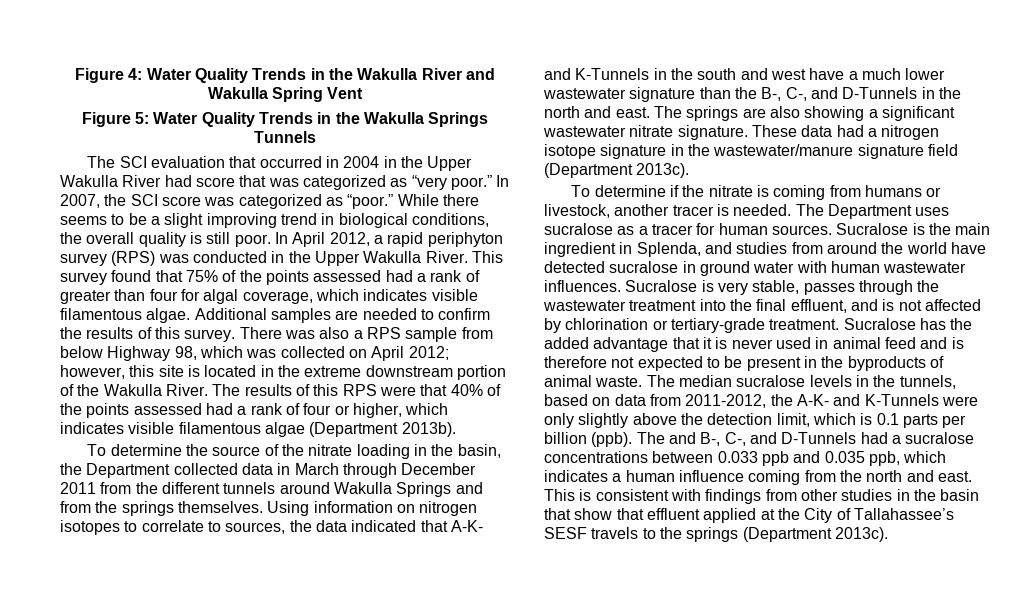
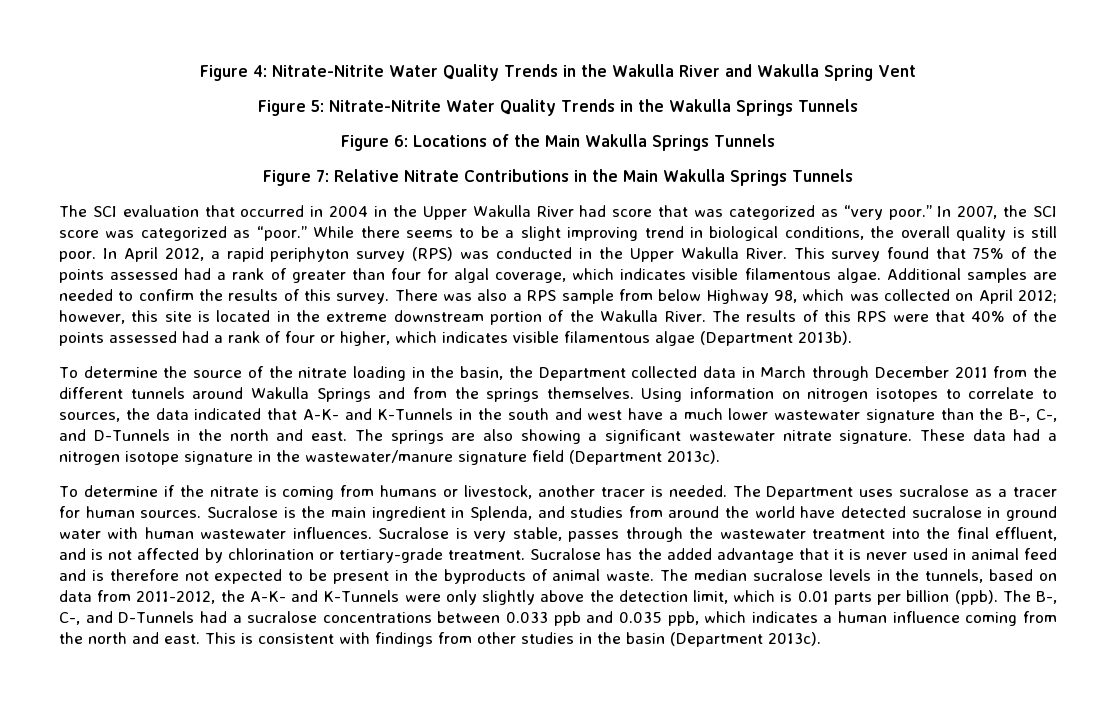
(143, 74) none -> [272,65,385,77] Nitrate-Nitrite
(150, 118) none -> [328,100,441,112] Nitrate-Nitrite
(316, 137) none -> [341,134,776,151] [263,169,854,186] // Figure 6: Locations of the Main Wakulla Springs Tunnels // Figure 7: Relative Nitrate Contributions in the Main Wakulla Springs Tunnels
[876,413,899,425] 0.1 -> [797,591,829,602] 0.01
[668,432,696,444] and -> (1031, 596) none
[544,508,954,523] [544,527,739,542] that show that effluent applied at the City of Tallahassee’s SESF travels to the springs -> (665, 638) none

